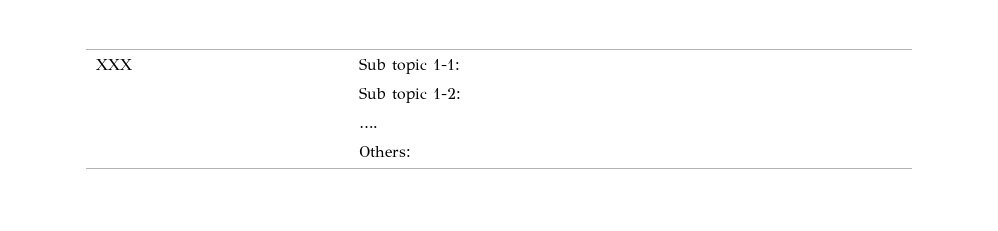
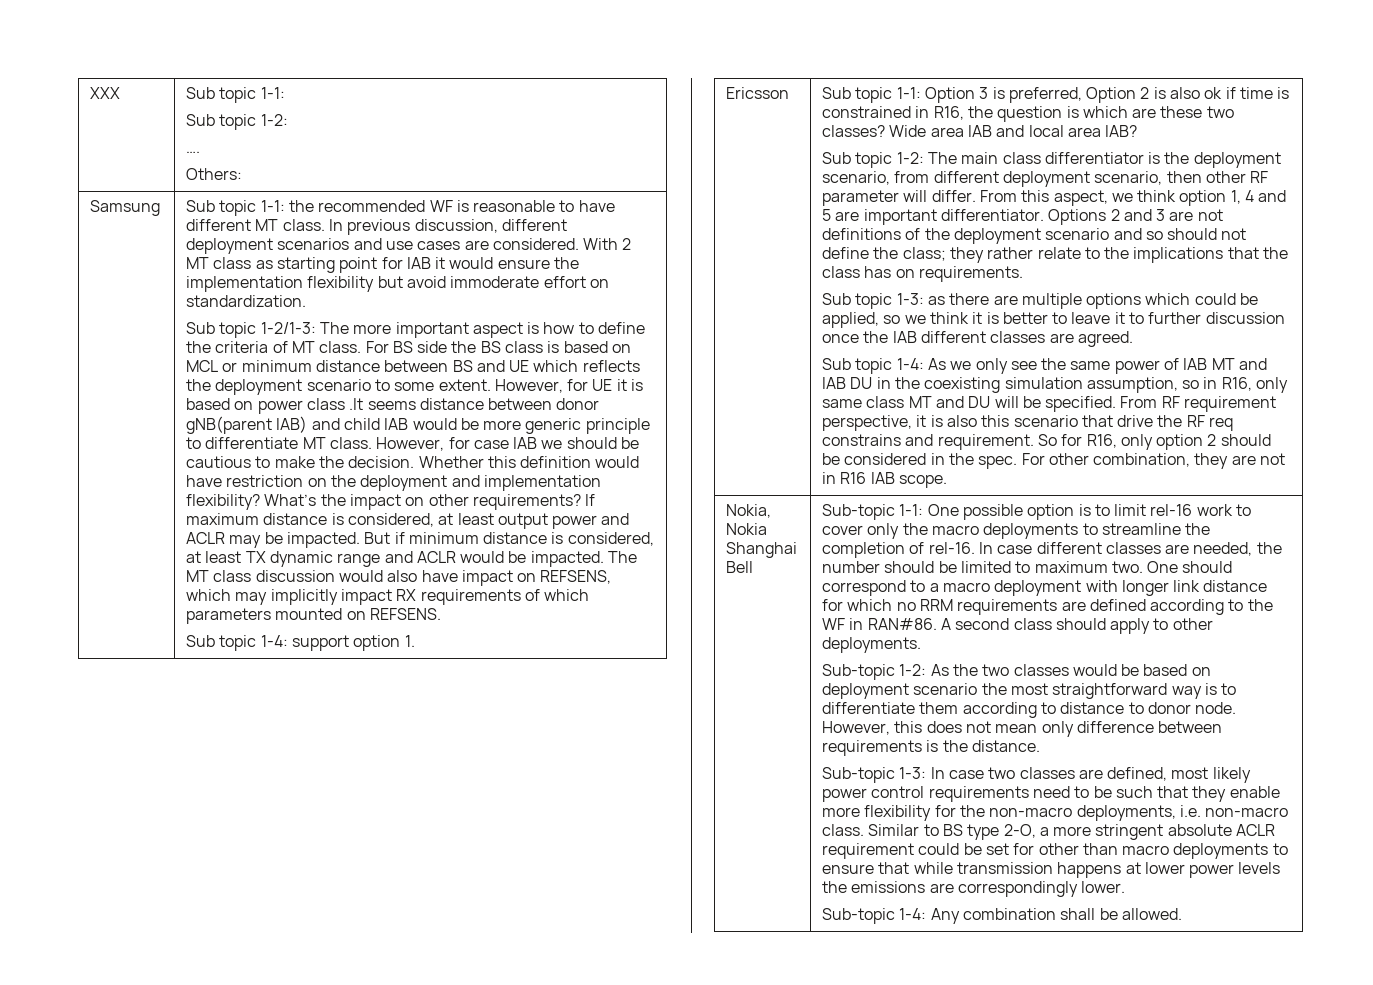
(412, 151) none -> [89,200,160,216] [185,200,615,216] [185,219,567,235] [185,238,632,254] [185,257,580,273] [185,276,609,292] [185,295,306,307] [185,322,646,338] [185,341,632,353] [185,360,640,372] [185,379,644,395] [185,398,600,414] [185,416,650,434] [185,437,640,451] [185,456,640,468] [185,475,601,491] [185,494,596,510] [185,513,630,529] [185,532,654,548] [185,551,638,567] [185,570,612,586] [185,589,590,605] [185,608,441,624] [185,635,415,651] [725,87,789,99] [821,87,1290,103] [821,106,1234,122] [821,125,1138,137] [821,152,1281,168] [821,171,1269,187] [821,190,1287,206] [821,209,1223,225] [821,228,1247,244] [821,247,1289,263] [821,266,1023,282] [821,293,1259,309] [821,312,1285,328] [821,331,1133,347] [821,358,1268,374] [821,377,1289,393] [821,396,1277,412] [821,415,1234,431] [821,434,1271,450] [821,453,1286,469] [821,472,947,488] [725,504,771,518] [725,523,767,535] [725,542,797,558] [725,561,753,573] [821,504,1252,520] [821,523,1211,539] [821,542,1282,558] [821,561,1233,573] [821,580,1268,596] [821,599,1273,615] [821,618,1213,634] [821,637,921,653] [821,664,1211,680] [821,683,1237,699] [821,702,1237,718] [821,721,1223,737] [821,740,1040,756] [821,767,1251,783] [821,786,1280,802] [821,805,1289,821] [821,824,1276,840] [821,843,1288,859] [821,862,1281,878] [821,881,1126,897] [821,908,1182,924] // Samsung | Sub topic 1-1: the recommended WF is reasonable to have different MT class. In previous discussion, different deployment scenarios and use cases are considered. With 2 MT class as starting point for IAB it would ensure the implementation flexibility but avoid immoderate effort on standardization. // Sub topic 1-2/1-3: The more important aspect is how to define the criteria of MT class. For BS side the BS class is based on MCL or minimum distance between BS and UE which reflects the deployment scenario to some extent. However, for UE it is based on power class .It seems distance between donor gNB(parent IAB) and child IAB would be more generic principle to differentiate MT class. However, for case IAB we should be cautious to make the decision. Whether this definition would have restriction on the deployment and implementation flexibility? What’s the impact on other requirements? If maximum distance is considered, at least output power and ACLR may be impacted. But if minimum distance is considered, at least TX dynamic range and ACLR would be impacted. The MT class discussion would also have impact on REFSENS, which may implicitly impact RX requirements of which parameters mounted on REFSENS. // Sub topic 1-4: support option 1. // Ericsson | Sub topic 1-1: Option 3 is preferred, Option 2 is also ok if time is constrained in R16, the question is which are these two classes? Wide area IAB and local area IAB? // Sub topic 1-2: The main class differentiator is the deployment scenario, from different deployment scenario, then other RF parameter will differ. From this aspect, we think option 1, 4 and 5 are important differentiator. Options 2 and 3 are not definitions of the deployment scenario and so should not define the class; they rather relate to the implications that the class has on requirements. // Sub topic 1-3: as there are multiple options which could be applied, so we think it is better to leave it to further discussion once the IAB different classes are agreed. // Sub topic 1-4: As we only see the same power of IAB MT and IAB DU in the coexisting simulation assumption, so in R16, only same class MT and DU will be specified. From RF requirement perspective, it is also this scenario that drive the RF req constrains and requirement. So for R16, only option 2 should be considered in the spec. For other combination, they are not in R16 IAB scope. // Nokia, Nokia Shanghai Bell | Sub-topic 1-1: One possible option is to limit rel-16 work to cover only the macro deployments to streamline the completion of rel-16. In case different classes are needed, the number should be limited to maximum two. One should correspond to a macro deployment with longer link distance for which no RRM requirements are defined according to the WF in RAN#86. A second class should apply to other deployments. // Sub-topic 1-2: As the two classes would be based on deployment scenario the most straightforward way is to differentiate them according to distance to donor node. However, this does not mean only difference between requirements is the distance. // Sub-topic 1-3: In case two classes are defined, most likely power control requirements need to be such that they enable more flexibility for the non-macro deployments, i.e. non-macro class. Similar to BS type 2-O, a more stringent absolute ACLR requirement could be set for other than macro deployments to ensure that while transmission happens at lower power levels the emissions are correspondingly lower. // Sub-topic 1-4: Any combination shall be allowed.

